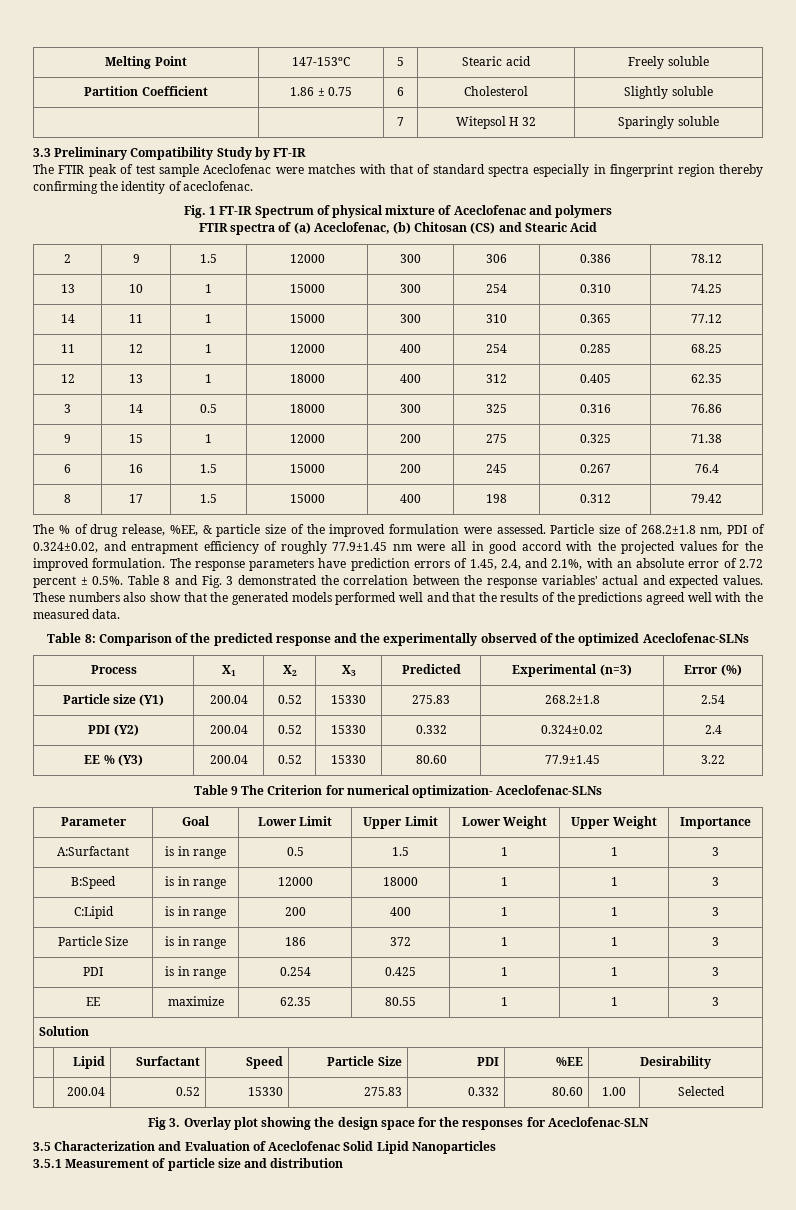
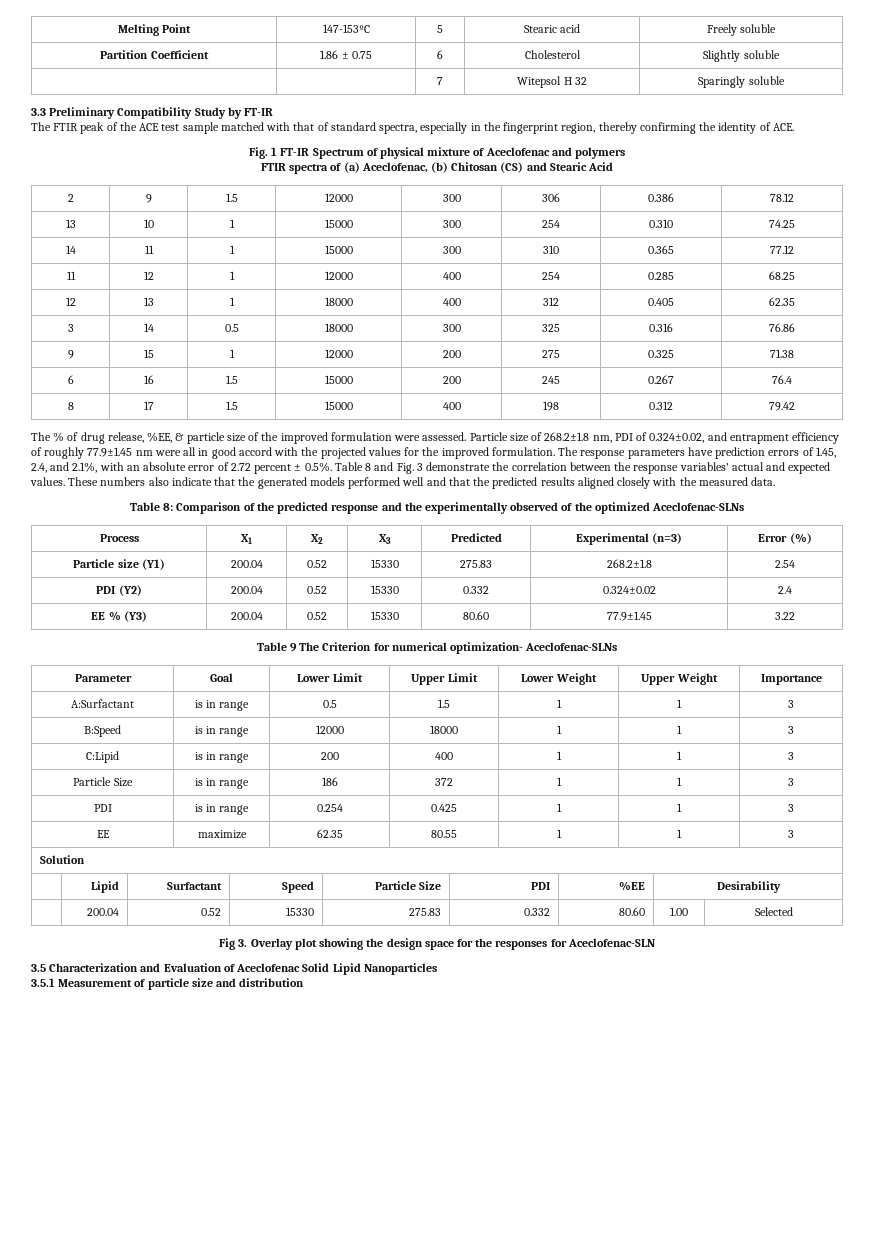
[135,164,356,177] test sample Aceclofenac were matches -> [119,122,264,134] the ACE test sample matched
[488,165,530,177] spectra -> [379,124,418,134] spectra,
[610,164,715,177] fingerprint region -> [483,122,596,134] the fingerprint region,
[182,181,253,191] aceclofenac. -> [772,123,794,131] ACE.
[237,575,317,585] demonstrated -> [426,462,491,471] demonstrate
[149,592,181,602] show -> [171,477,212,486] indicate
[500,592,712,605] results of the predictions agreed well -> [492,477,651,489] predicted results aligned closely

